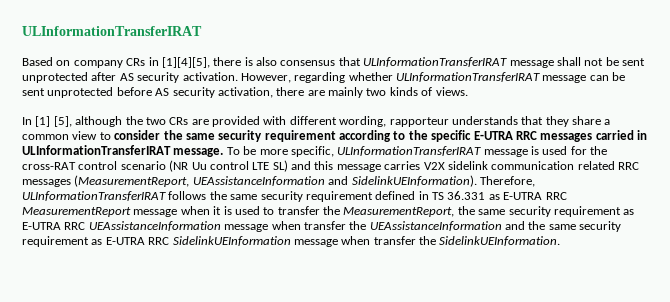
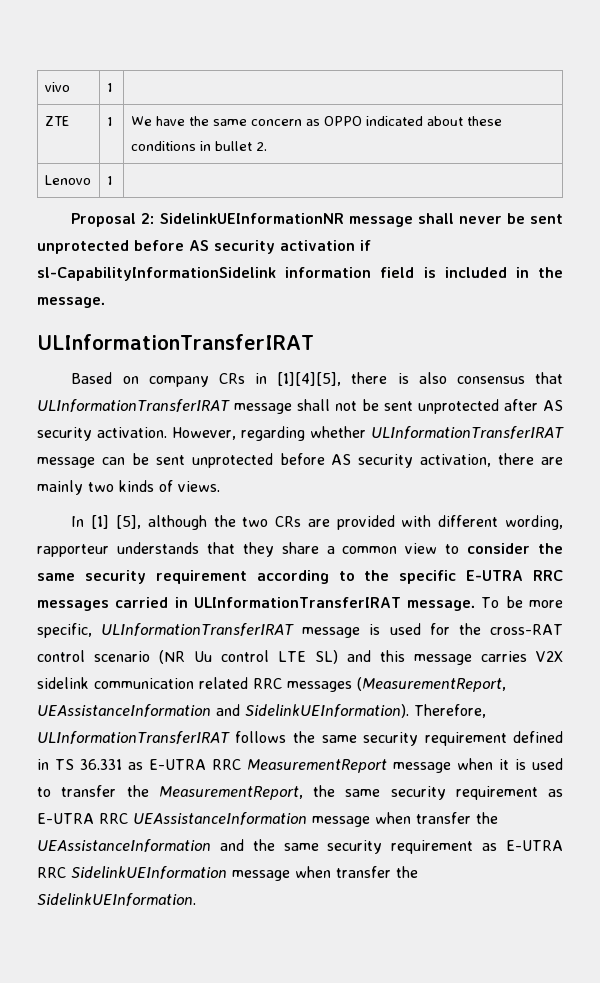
(22, 31) none -> [44,82,70,92] [106,83,113,92] [44,116,69,126] [106,117,113,126] [130,116,502,126] [130,141,267,151] [44,175,91,185] [106,176,113,185] [71,213,564,227] [37,240,371,254] [37,267,563,281] [37,297,105,308] vivo | 1 | // ZTE | 1 | We have the same concern as OPPO indicated about these conditions in bullet 2. // Lenovo | 1 | // Proposal 2: SidelinkUEInformationNR message shall never be sent unprotected before AS security activation if sl-CapabilityInformationSidelink information field is included in the message. //

